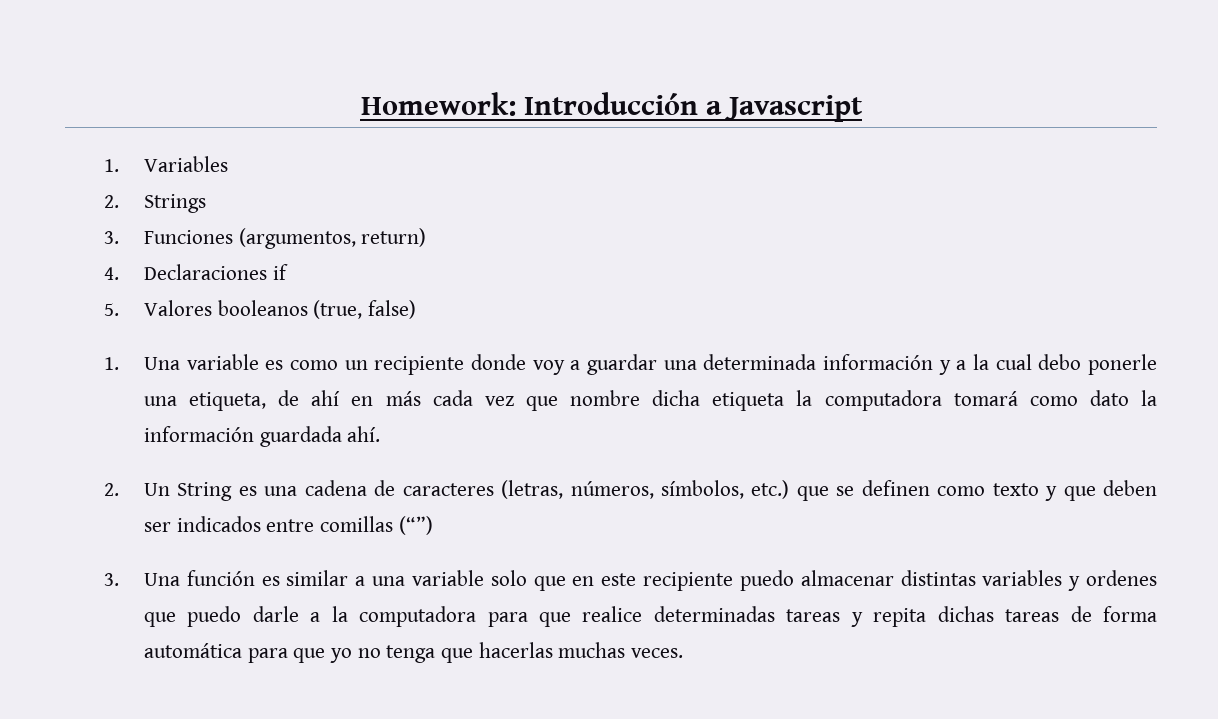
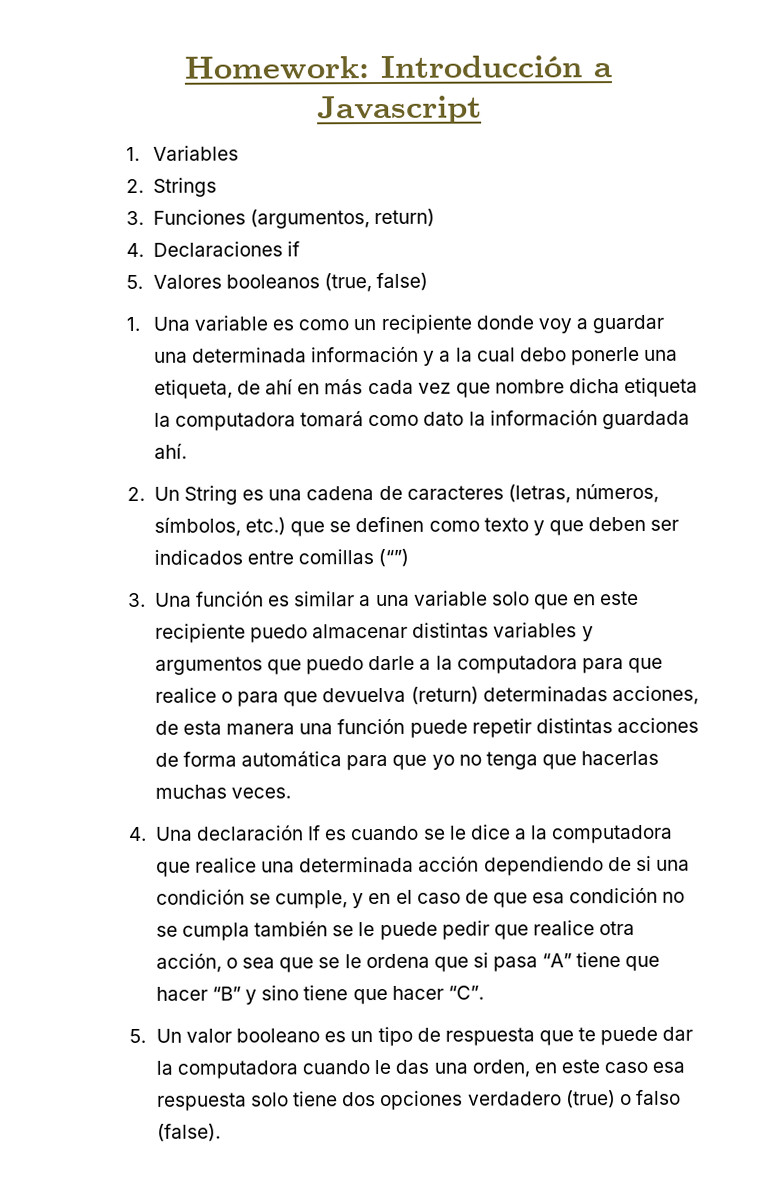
[1086,570,1158,586] ordenes -> [154,656,263,675] argumentos
[653,606,1060,627] determinadas tareas y repita dichas tareas -> [220,685,699,707] [154,717,699,738] o para que devuelva (return) determinadas acciones, de esta manera una función puede repetir distintas acciones
(684, 653) none -> [127,824,674,844] [155,855,690,877] [155,887,686,909] [155,920,636,941] [155,952,661,973] [155,985,484,1005] [128,1026,694,1047] [155,1059,686,1079] [156,1089,681,1111] [156,1123,221,1142] // 4. Una declaración If es cuando se le dice a la computadora que realice una determinada acción dependiendo de si una condición se cumple, y en el caso de que esa condición no se cumpla también se le puede pedir que realice otra acción, o sea que se le ordena que si pasa “A” tiene que hacer “B” y sino tiene que hacer “C”. // 5. Un valor booleano es un tipo de respuesta que te puede dar la computadora cuando le das una orden, en este caso esa respuesta solo tiene dos opciones verdadero (true) o falso (false).

